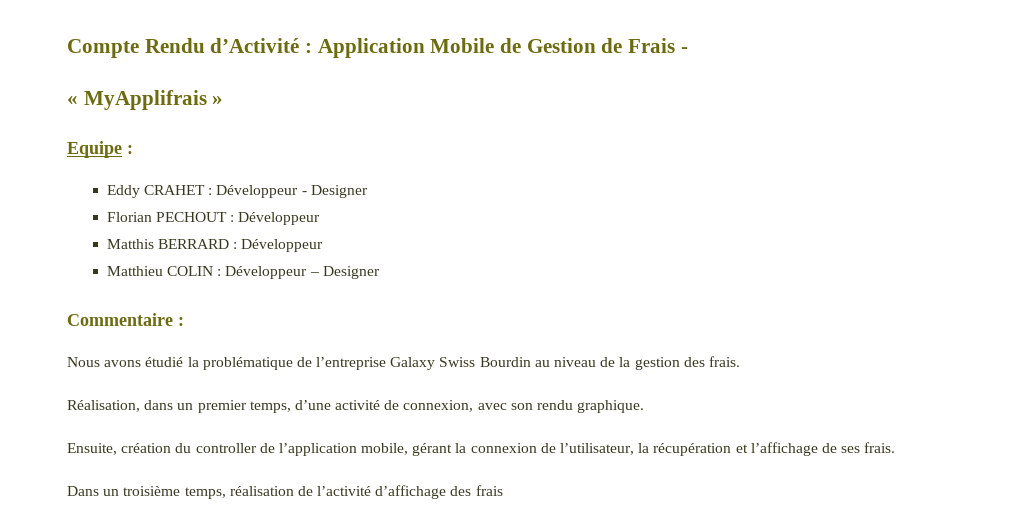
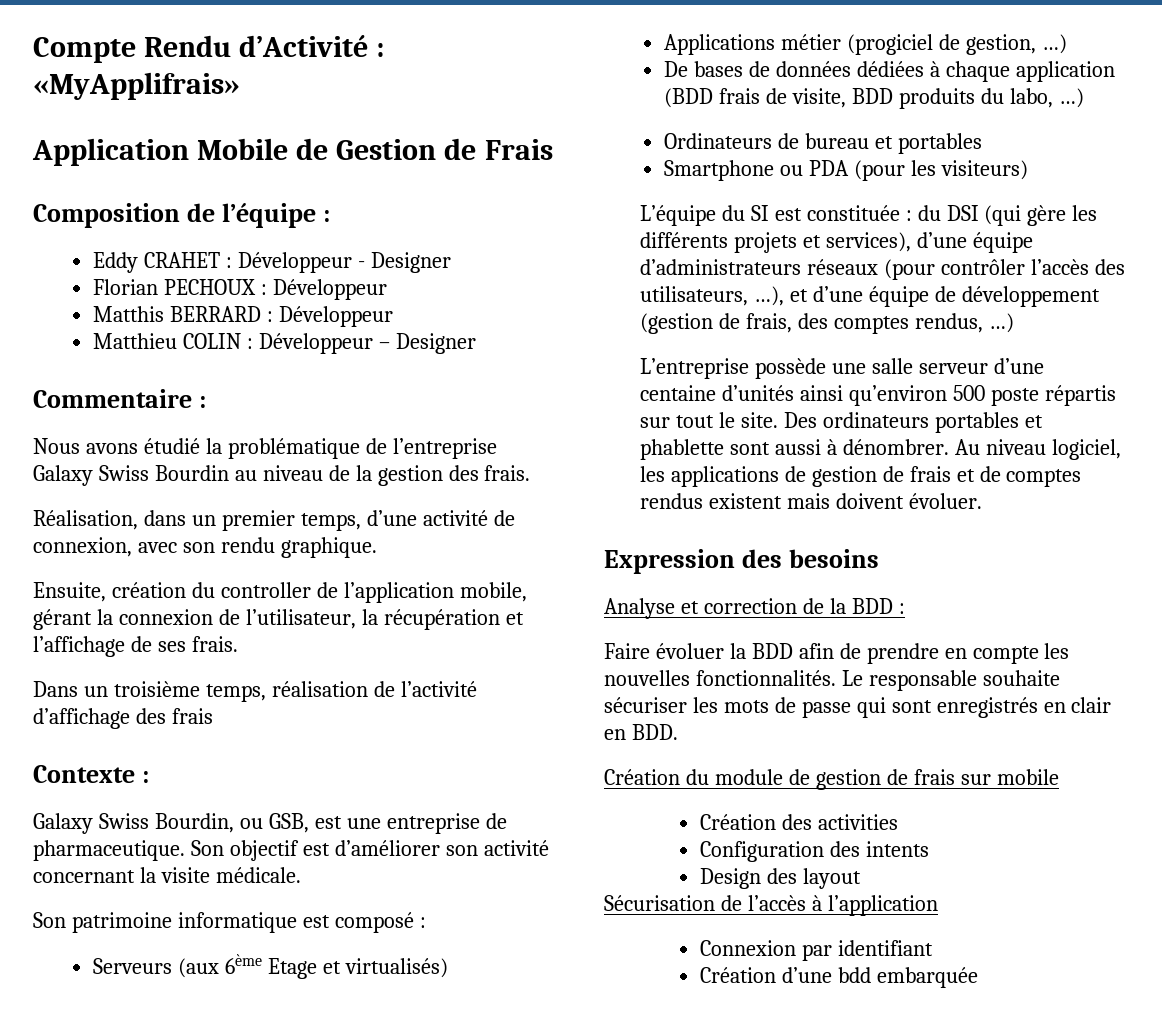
(313, 48) none -> [33,72,240,100] «MyApplifrais» //
[680,47,688,53] [67,90,224,110] [67,141,122,158] - // « MyApplifrais » // Equipe -> [33,203,316,228] // Composition de l’équipe
[155,212,227,222] PECHOUT -> [164,279,257,295] PECHOUX
(503, 490) none -> [33,765,149,783] [33,813,507,834] [33,840,549,861] [33,867,301,883] [33,912,426,933] [93,954,448,979] [664,34,1067,55] [664,61,1115,82] [664,88,1084,109] [664,133,982,154] [664,160,1028,181] [639,205,1098,226] [639,232,1033,253] [639,259,1125,280] [639,286,1100,307] [639,313,1014,334] [639,358,1044,379] [639,385,1116,406] [639,412,1043,433] [639,439,1121,460] [639,466,1082,487] [639,493,982,509] [604,549,879,574] [604,598,905,619] [604,643,1070,664] [604,670,1060,691] [604,697,1112,718] [604,724,678,740] [604,769,1059,790] [700,814,898,830] [700,841,929,862] [700,868,861,889] [604,895,938,916] [700,940,933,961] [700,967,978,988] // Contexte : // Galaxy Swiss Bourdin, ou GSB, est une entreprise de pharmaceutique. Son objectif est d’améliorer son activité concernant la visite médicale. // Son patrimoine informatique est composé : // Serveurs (aux 6ème Etage et virtualisés) // Applications métier (progiciel de gestion, …) // De bases de données dédiées à chaque application (BDD frais de visite, BDD produits du labo, …) // Ordinateurs de bureau et portables // Smartphone ou PDA (pour les visiteurs) // L’équipe du SI est constituée : du DSI (qui gère les différents projets et services), d’une équipe d’administrateurs réseaux (pour contrôler l’accès des utilisateurs, …), et d’une équipe de développement (gestion de frais, des comptes rendus, …) // L’entreprise possède une salle serveur d’une centaine d’unités ainsi qu’environ 500 poste répartis sur tout le site. Des ordinateurs portables et phablette sont aussi à dénombrer. Au niveau logiciel, les applications de gestion de frais et de comptes rendus existent mais doivent évoluer. // Expression des besoins // Analyse et correction de la BDD : // Faire évoluer la BDD afin de prendre en compte les nouvelles fonctionnalités. Le responsable souhaite sécuriser les mots de passe qui sont enregistrés en clair en BDD. // Création du module de gestion de frais sur mobile // Création des activities // Configuration des intents // Design des layout // Sécurisation de l’accès à l’application // Connexion par identifiant // Création d’une bdd embarquée

